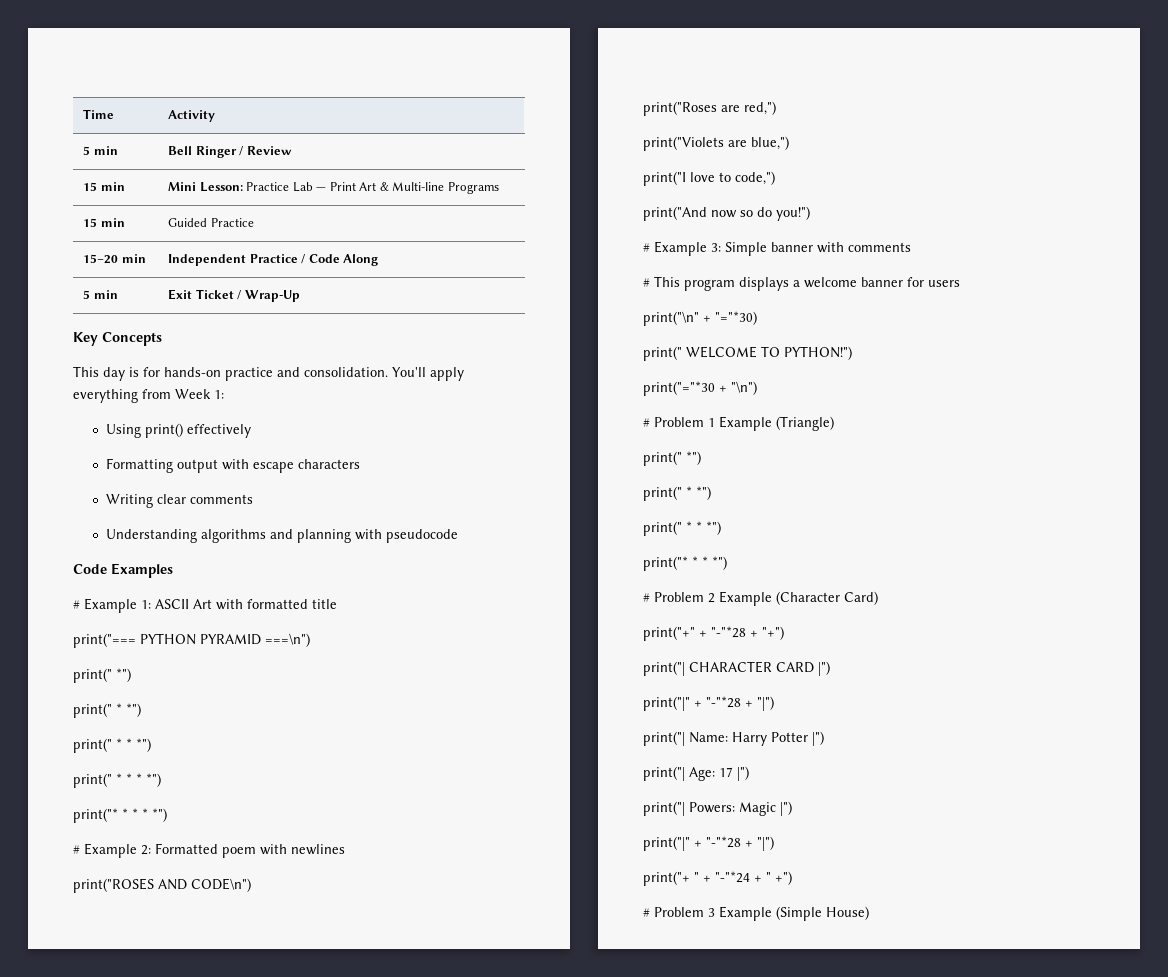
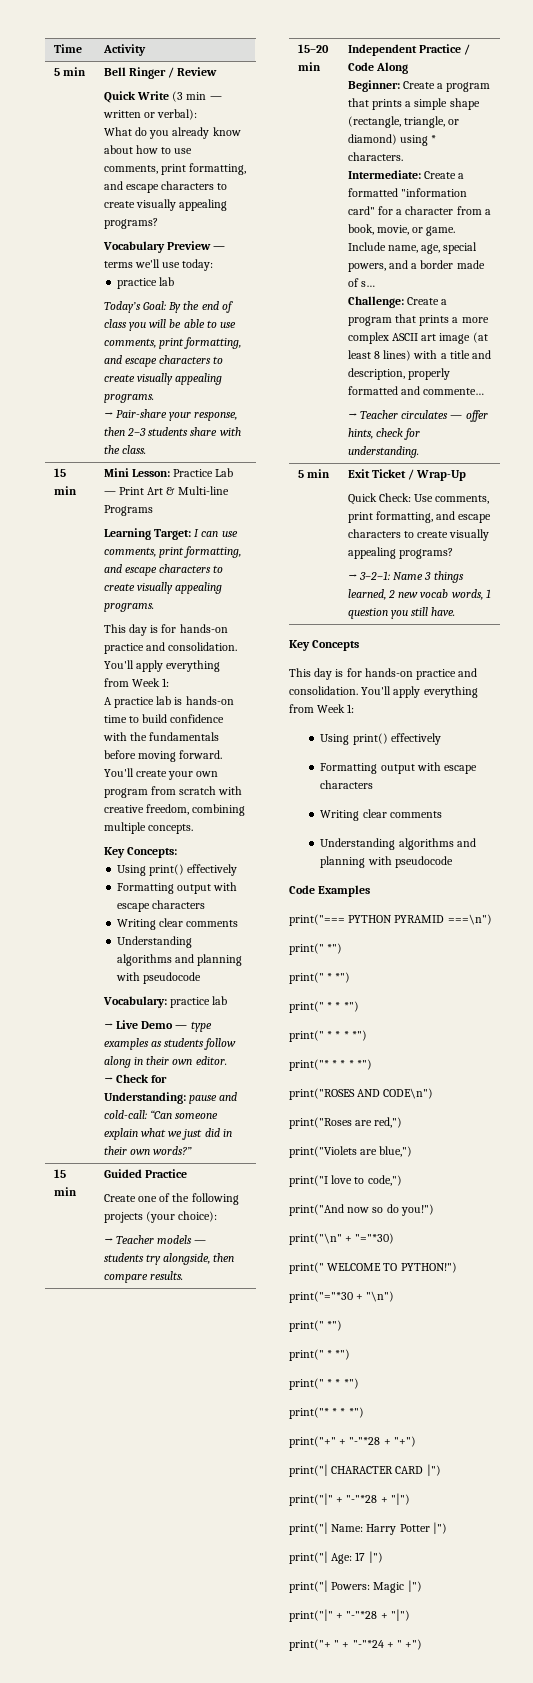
(292, 150) none -> [103,91,222,103] [102,109,198,120] [103,127,241,139] [103,145,193,154] [103,163,247,175] [103,181,228,193] [103,199,228,211] [103,218,158,229] [102,241,226,253] [103,259,214,271] [116,277,175,289] [103,301,233,313] [103,319,237,331] [103,337,242,349] [103,355,224,367] [103,373,223,385] [103,394,154,403] [103,409,238,421] [103,427,241,436] [103,445,146,454] // Quick Write (3 min — written or verbal): // What do you already know about how to use comments, print formatting, and escape characters to create visually appealing programs? // Vocabulary Preview — terms we'll use today: // practice lab // Today’s Goal: By the end of class you will be able to use comments, print formatting, and escape characters to create visually appealing programs. // → Pair-share your response, then 2–3 students share with the class.
[83,218,125,227] [168,218,254,227] // 15 min | Guided Practice -> [103,528,238,540] [103,546,242,558] [103,564,224,576] [103,582,223,594] [103,603,154,612] [103,624,228,636] [103,642,238,654] [103,660,221,672] [103,678,170,687] [103,696,234,708] [103,714,225,723] [102,732,220,741] [103,750,223,762] [103,768,219,780] [103,786,243,798] [103,804,246,816] [103,822,193,834] [103,847,177,858] [116,864,238,876] [116,882,238,894] [116,900,206,912] [116,918,239,930] [116,936,192,948] [116,954,243,966] [115,972,202,984] [102,996,228,1008] [103,1020,212,1032] [103,1038,237,1050] [103,1056,227,1068] [103,1074,168,1083] [103,1092,238,1104] [103,1110,219,1119] [103,1128,232,1140] [103,1146,193,1155] [53,1169,66,1178] [53,1187,77,1196] [103,1169,187,1178] [103,1193,239,1205] [103,1211,218,1223] [103,1235,207,1244] [103,1253,235,1265] [103,1271,183,1283] // Learning Target: I can use comments, print formatting, and escape characters to create visually appealing programs. // This day is for hands-on practice and consolidation. You'll apply everything from Week 1: // A practice lab is hands-on time to build confidence with the fundamentals before moving forward. You'll create your own program from scratch with creative freedom, combining multiple concepts. // Key Concepts: // Using print() effectively // Formatting output with escape characters // Writing clear comments // Understanding algorithms and planning with pseudocode // Vocabulary: practice lab // → Live Demo — type examples as students follow along in their own editor. // → Check for Understanding: pause and cold-call: “Can someone explain what we just did in their own words?” // 15 min | Guided Practice // Create one of the following projects (your choice): // → Teacher models — students try alongside, then compare results.
(379, 260) none -> [347,80,491,92] [347,98,480,110] [347,116,460,128] [347,134,437,146] [347,152,403,161] [347,170,465,179] [347,188,467,197] [347,206,491,215] [347,224,456,236] [347,242,478,254] [347,260,485,272] [347,278,375,287] [347,296,448,308] [347,314,489,326] [347,332,488,344] [347,350,492,361] [347,368,450,380] [347,386,485,395] [347,410,488,422] [347,428,421,440] [347,446,419,458] // Beginner: Create a program that prints a simple shape (rectangle, triangle, or diamond) using * characters. // Intermediate: Create a formatted "information card" for a character from a book, movie, or game. Include name, age, special powers, and a border made of s… // Challenge: Create a program that prints a more complex ASCII art image (at least 8 lines) with a title and description, properly formatted and commente… // → Teacher circulates — offer hints, check for understanding.
(300, 296) none -> [347,493,490,505] [347,511,492,523] [347,529,490,541] [347,547,453,559] [347,571,464,583] [347,589,491,600] [347,607,456,619] // Quick Check: Use comments, print formatting, and escape characters to create visually appealing programs? // → 3–2–1: Name 3 things learned, 2 new vocab words, 1 question you still have.
[73,598,337,613] // # Example 1: ASCII Art with formatted title -> (371, 891) none
[73,843,345,858] // # Example 2: Formatted poem with newlines -> (372, 1064) none
[643,241,911,256] [643,276,960,291] // # Example 3: Simple banner with comments // # This program displays a welcome banner for users -> (434, 1210) none
[643,416,834,431] // # Problem 1 Example (Triangle) -> (395, 1296) none
[643,591,878,606] // # Problem 2 Example (Character Card) -> (364, 1412) none
[643,906,869,921] // # Problem 3 Example (Simple House) -> (423, 1644) none

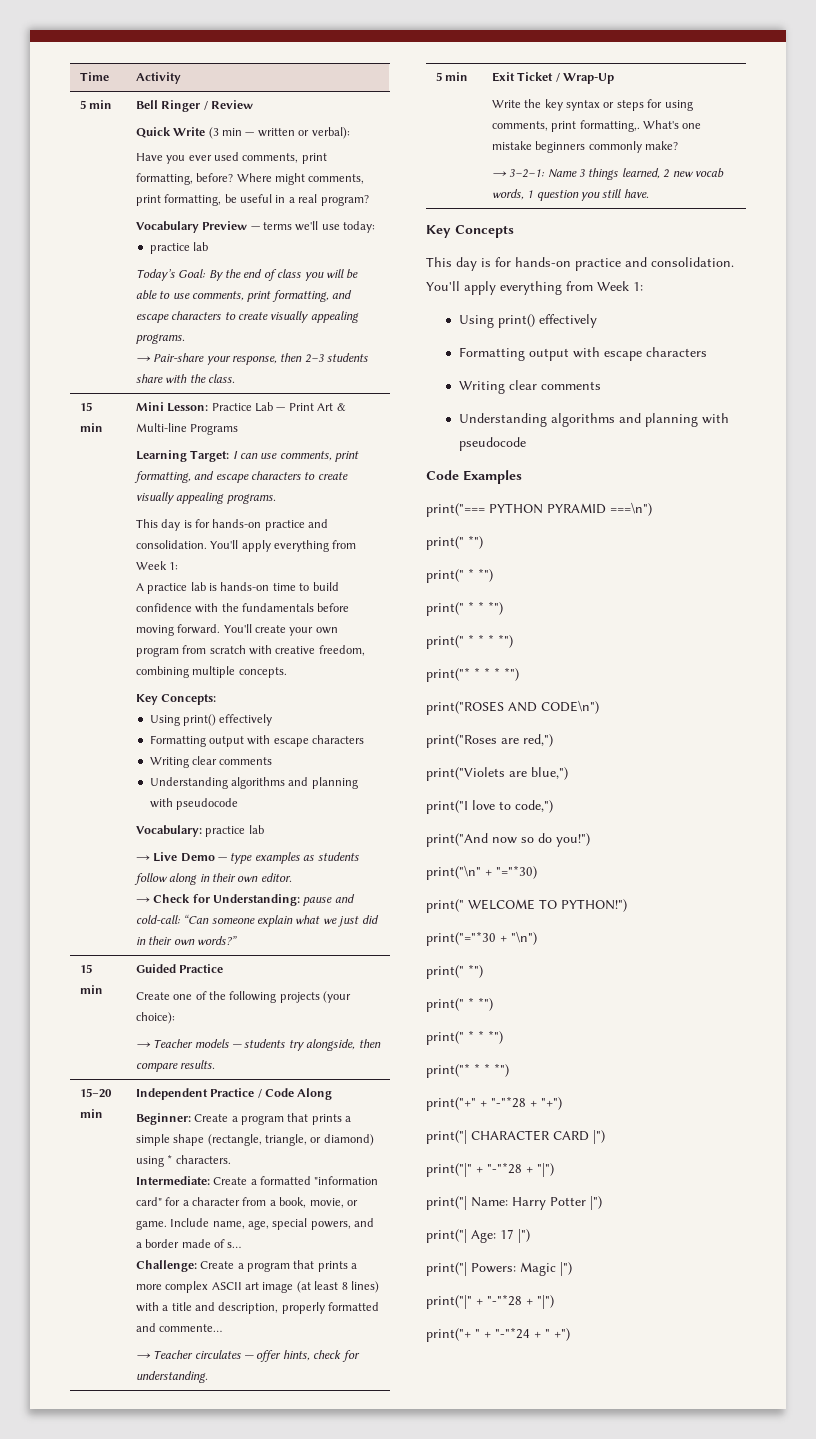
[103,127,241,139] [103,145,193,154] [103,163,247,175] [103,181,228,193] [103,199,228,211] [103,218,158,229] What do you already know about how to use comments, print formatting, and escape characters to create visually appealing programs? -> [135,152,327,164] [135,173,365,185] [135,194,369,206] Have you ever used comments, print formatting, before? Where might comments, print formatting, be useful in a real program?
[347,493,490,505] [347,511,492,523] [347,529,490,541] [347,547,453,559] Quick Check: Use comments, print formatting, and escape characters to create visually appealing programs? -> [491,99,693,111] [491,120,702,132] [491,141,679,153] Write the key syntax or steps for using comments, print formatting,. What's one mistake beginners commonly make?

